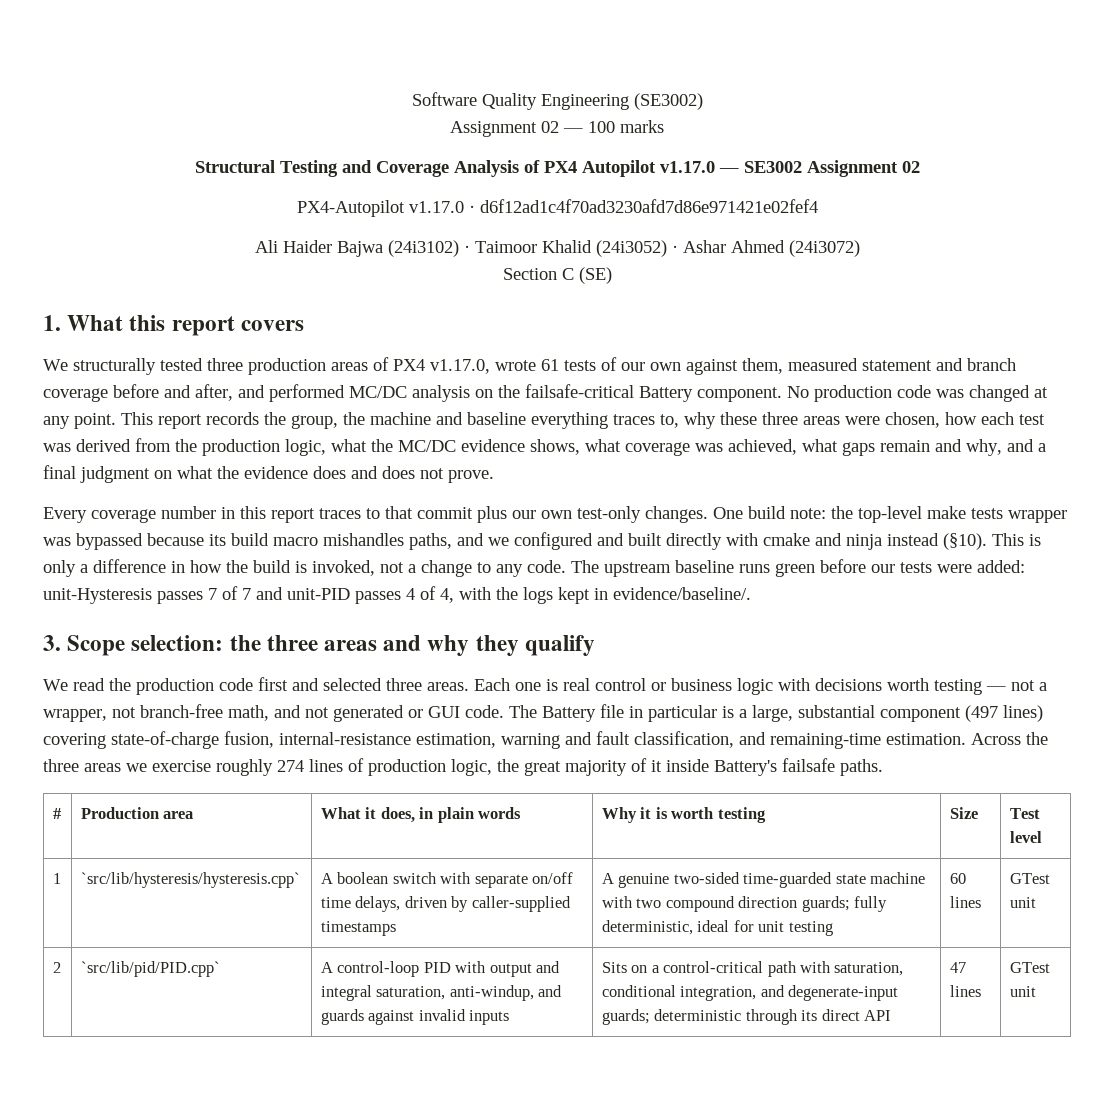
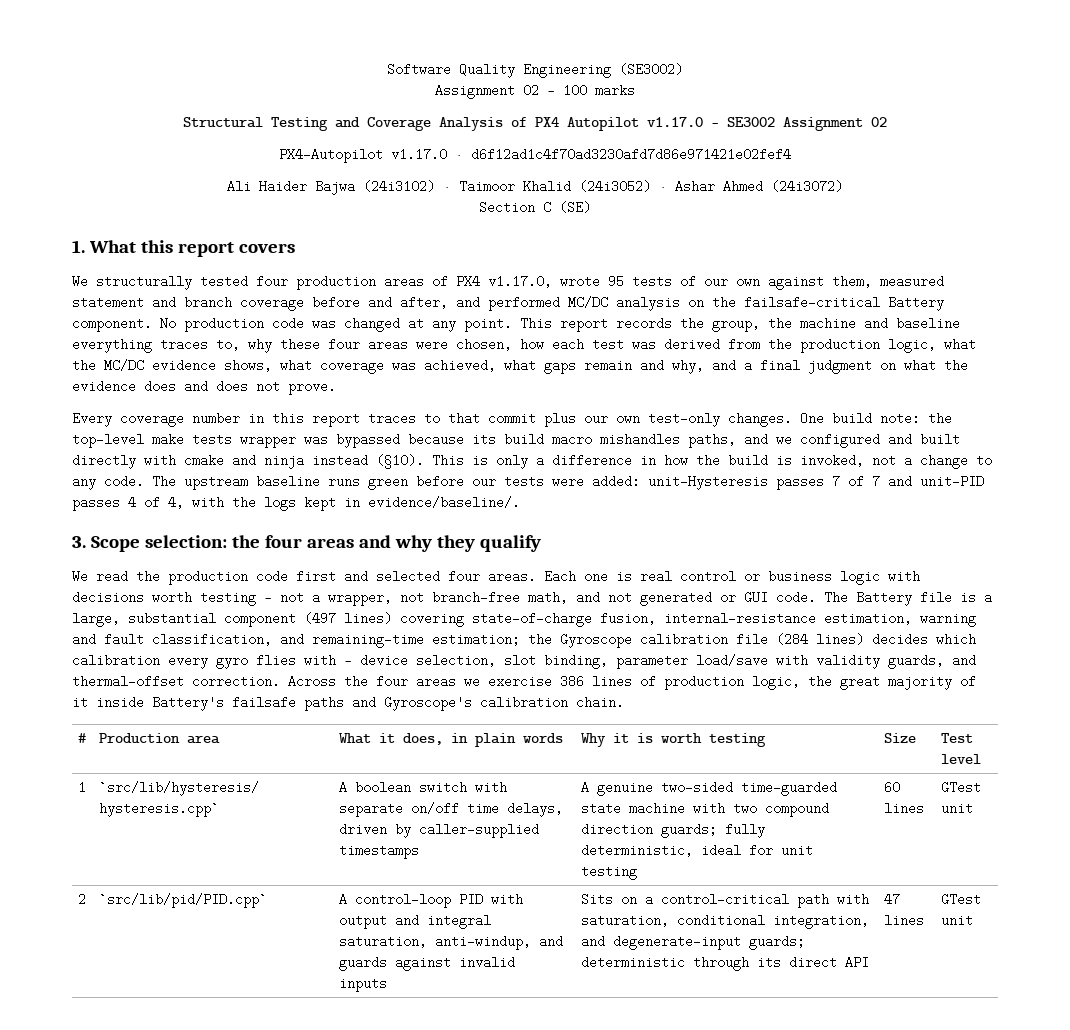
[207,358,243,371] three -> [256,275,288,288] four
[541,359,559,371] 61 -> [608,275,624,288] 95
[762,412,798,425] three -> [328,338,360,351] four
[266,635,318,651] three -> [264,535,302,548] four
[386,678,422,691] three -> [448,570,480,583] four
[629,705,717,722] in particular -> (952, 597) none
[886,733,966,745] estimation. -> [432,633,976,648] [72,654,976,669] [72,675,280,688] estimation; the Gyroscope calibration file (284 lines) decides which calibration every gyro flies with — device selection, slot binding, parameter load/save with validity guards, and thermal-offset correction.
[43,759,79,772] three -> [376,675,408,688] four
[216,759,304,776] roughly 274 -> [560,675,584,688] 386
[840,759,883,776] paths. -> [304,696,624,711] paths and Gyroscope's calibration chain.

